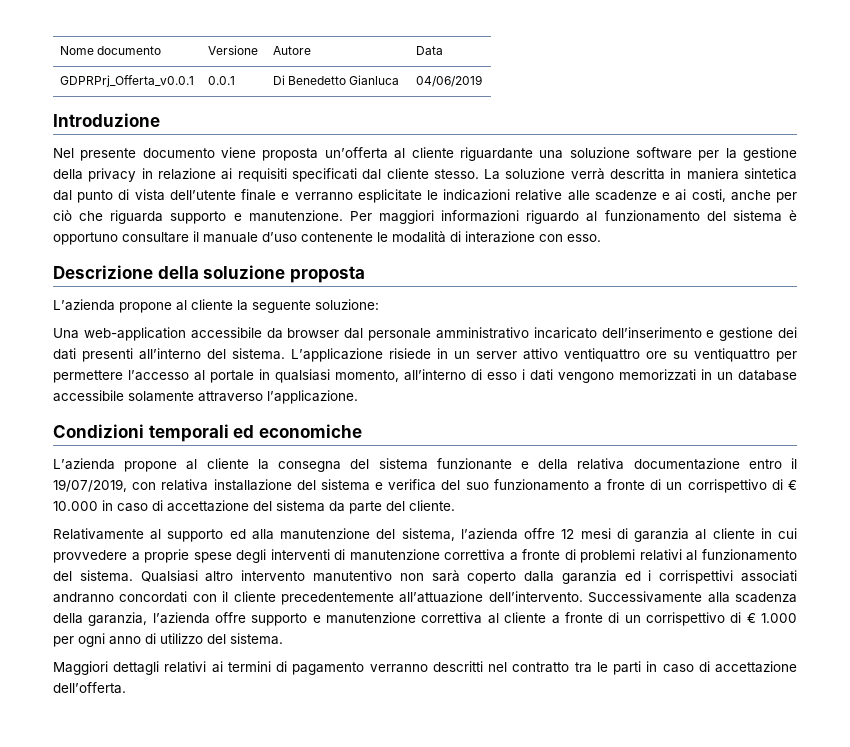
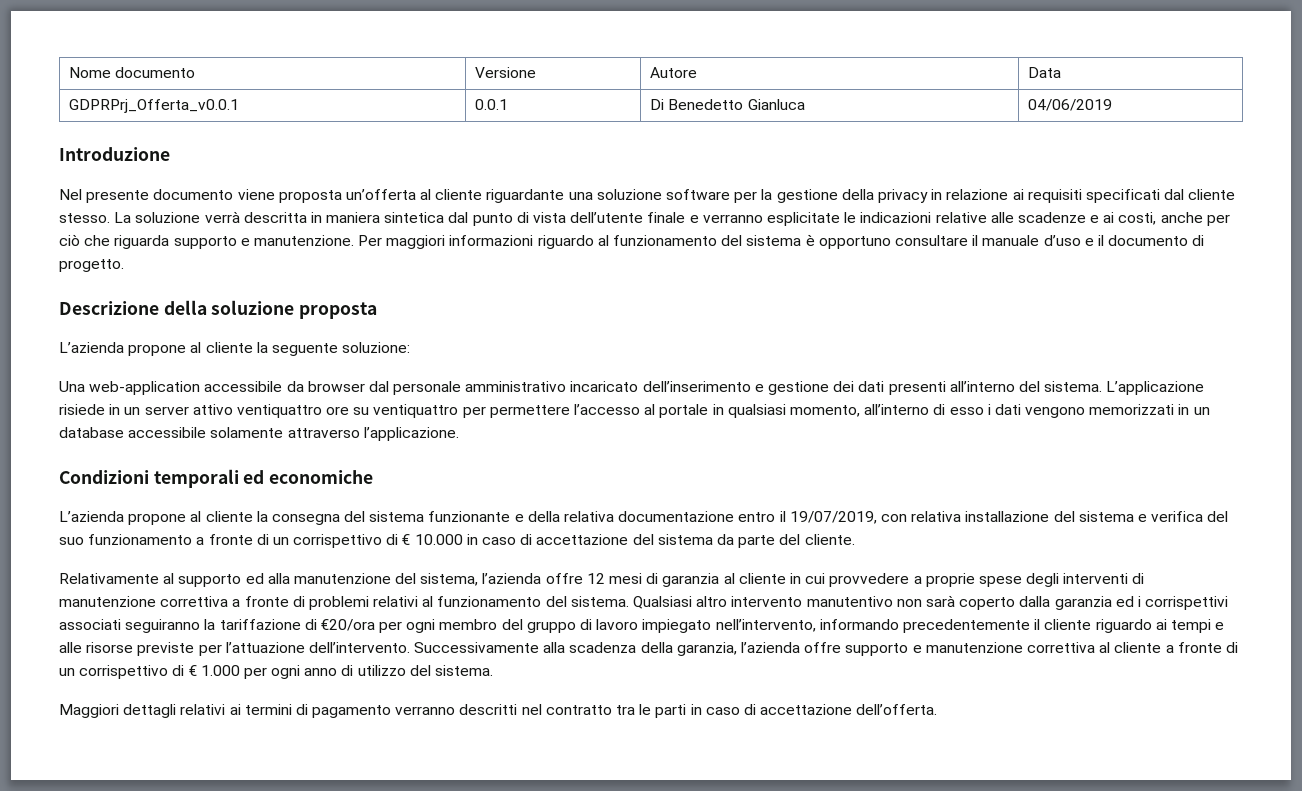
[301,231,601,243] contenente le modalità di interazione con esso. -> [1084,235,1205,246] [59,259,124,272] e il documento di progetto.
[53,591,484,605] andranno concordati con il cliente precedentemente all’attuazione -> [125,619,1225,633] [59,642,305,656] seguiranno la tariffazione di €20/ora per ogni membro del gruppo di lavoro impiegato nell’intervento, informando precedentemente il cliente riguardo ai tempi e alle risorse previste per l’attuazione

